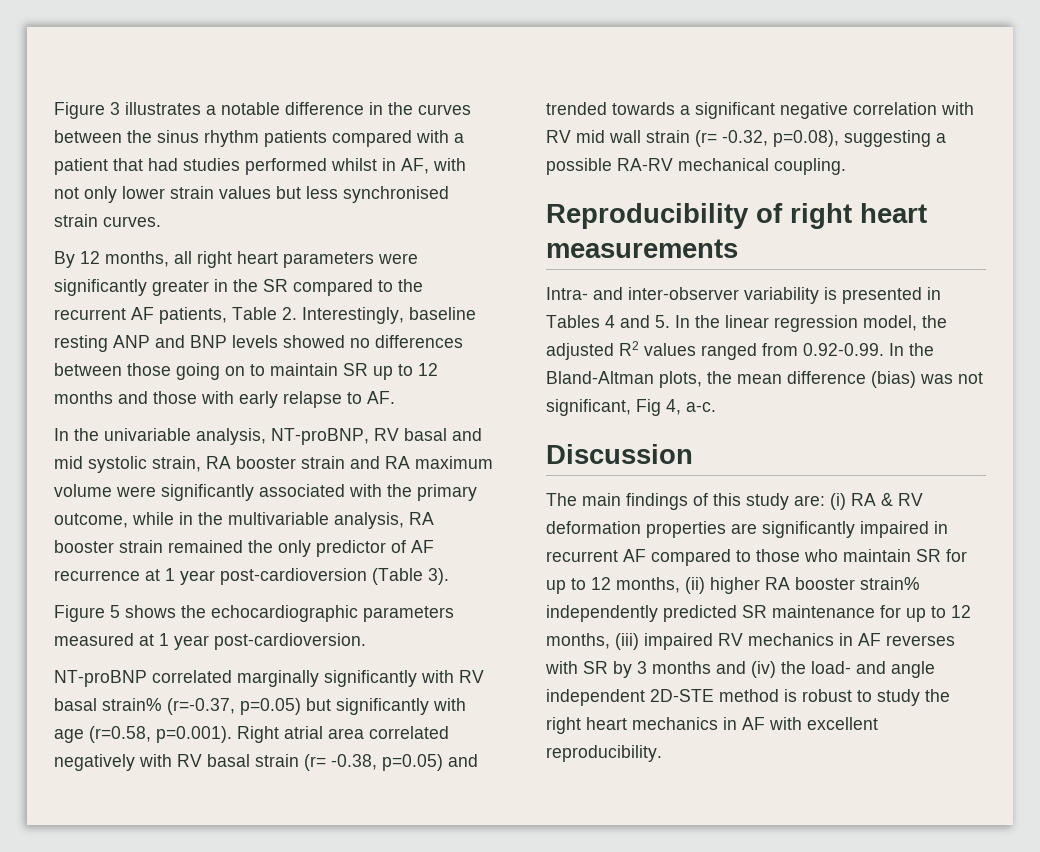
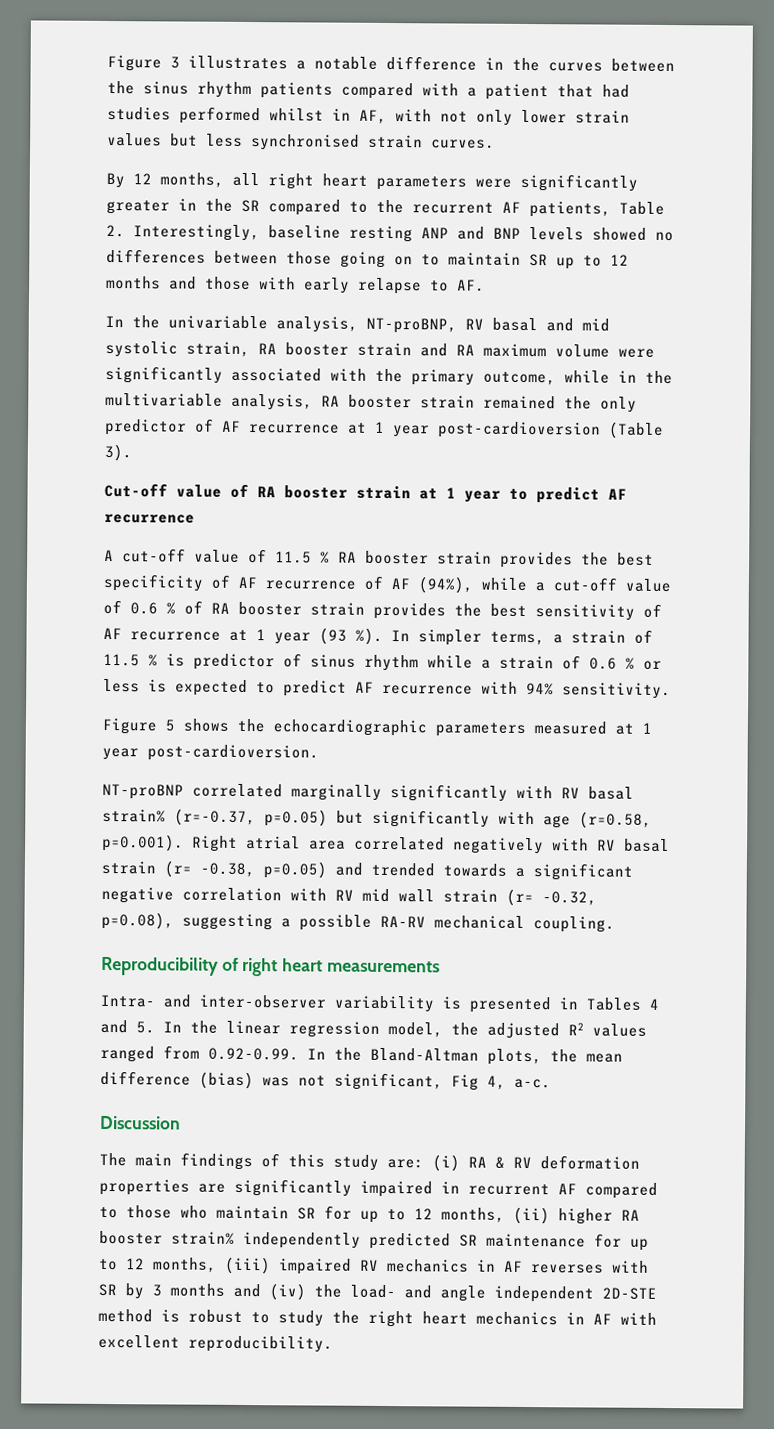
(449, 576) none -> [104,482,627,504] [104,513,195,524] [104,548,654,569] [103,573,671,594] [103,599,662,621] [103,627,653,646] [103,653,662,672] [103,678,671,700] // Cut-off value of RA booster strain at 1 year to predict AF recurrence // A cut-off value of 11.5 % RA booster strain provides the best specificity of AF recurrence of AF (94%), while a cut-off value of 0.6 % of RA booster strain provides the best sensitivity of AF recurrence at 1 year (93 %). In simpler terms, a strain of 11.5 % is predictor of sinus rhythm while a strain of 0.6 % or less is expected to predict AF recurrence with 94% sensitivity.

